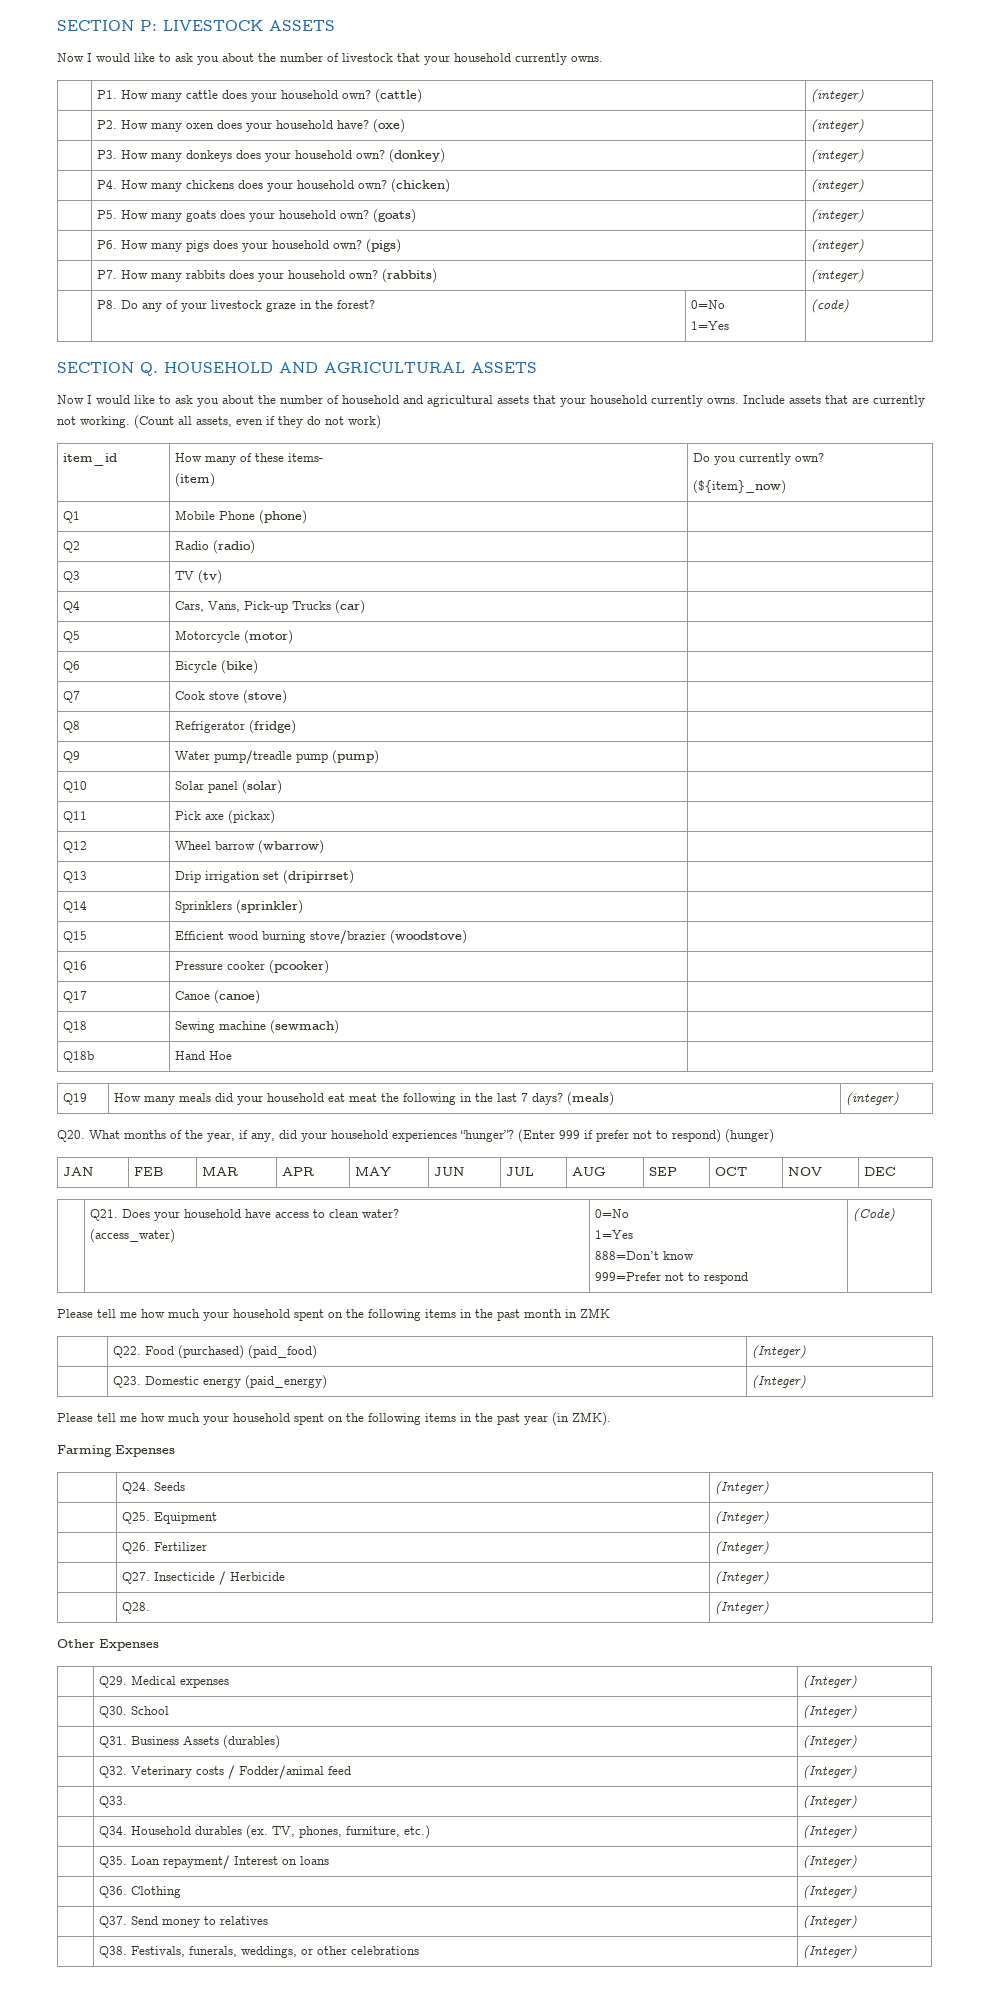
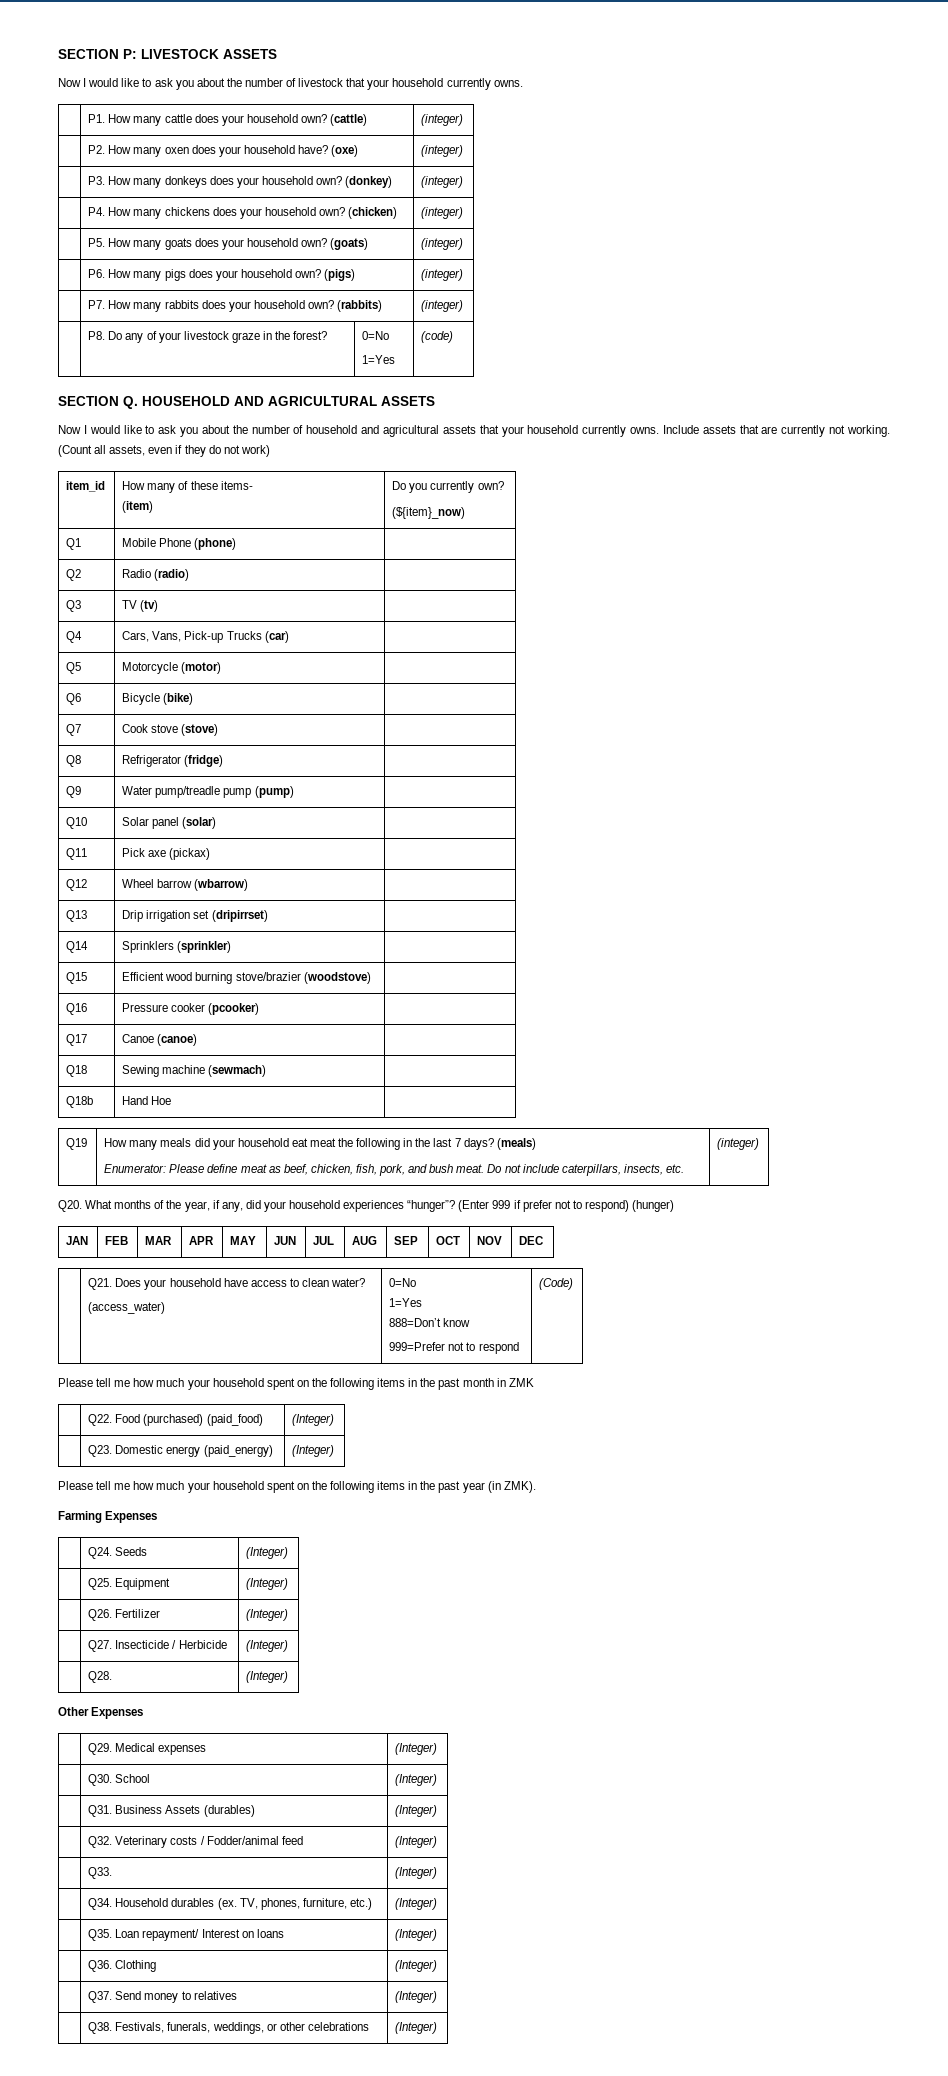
(614, 1099) none -> [104,1164,685,1176] // Enumerator: Please define meat as beef, chicken, fish, pork, and bush meat. Do not include caterpillars, insects, etc.

